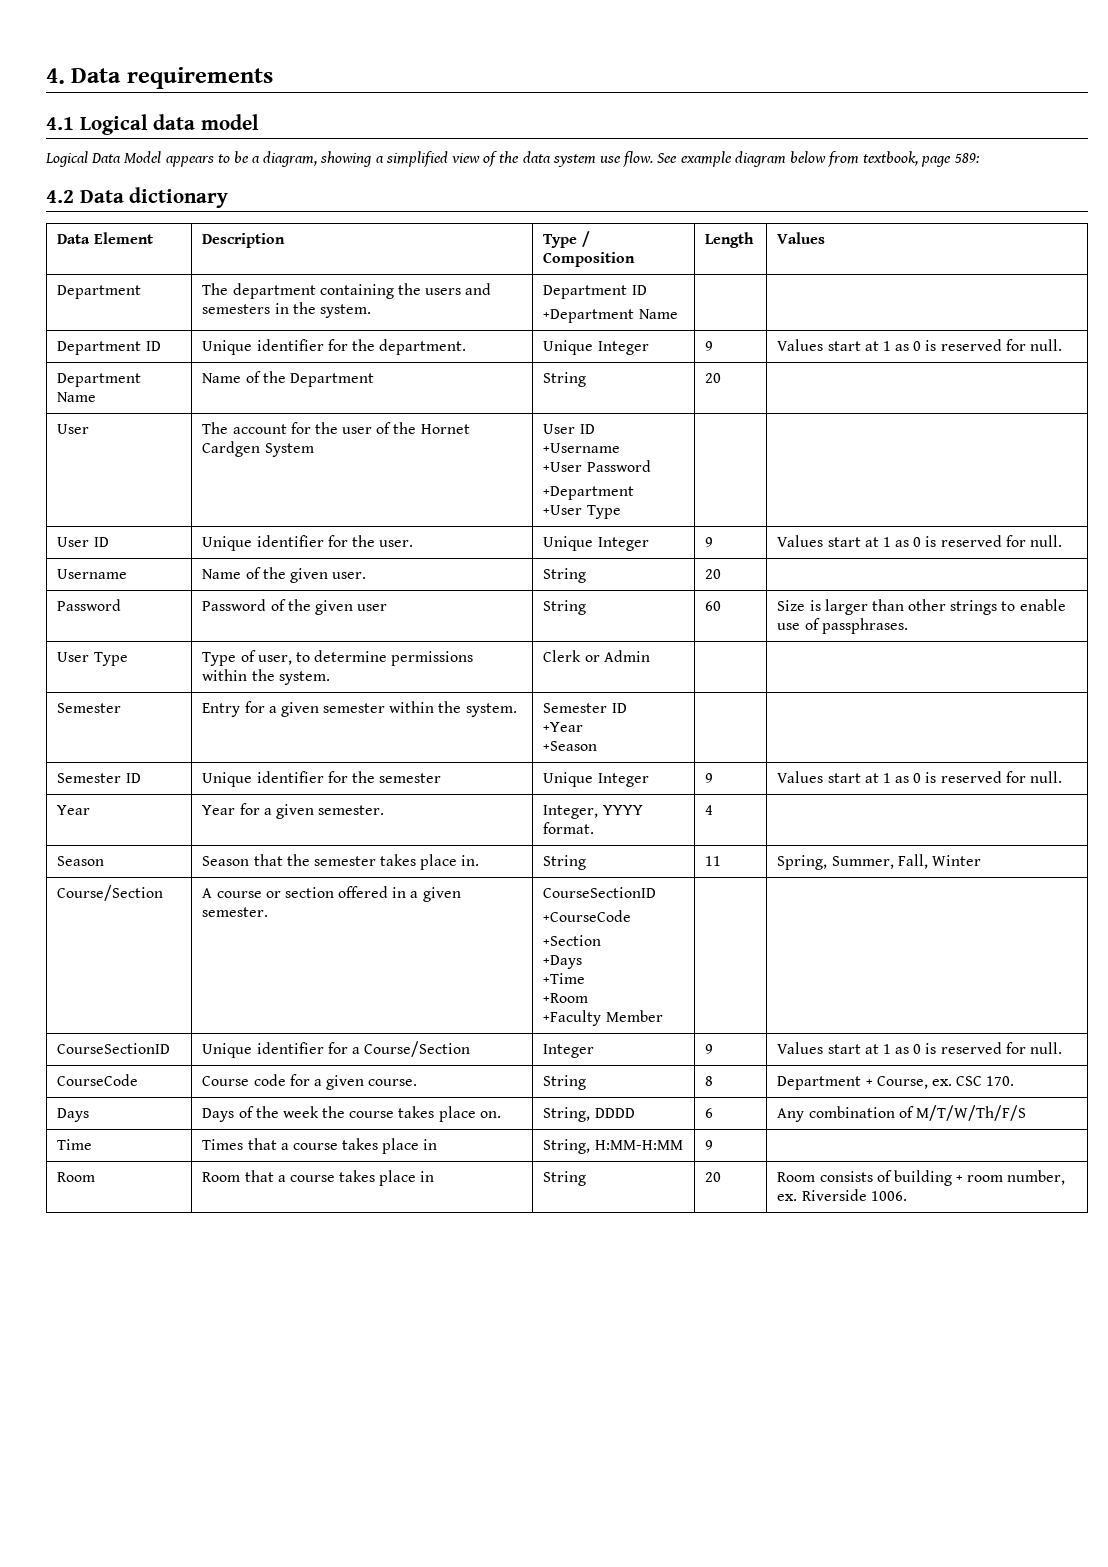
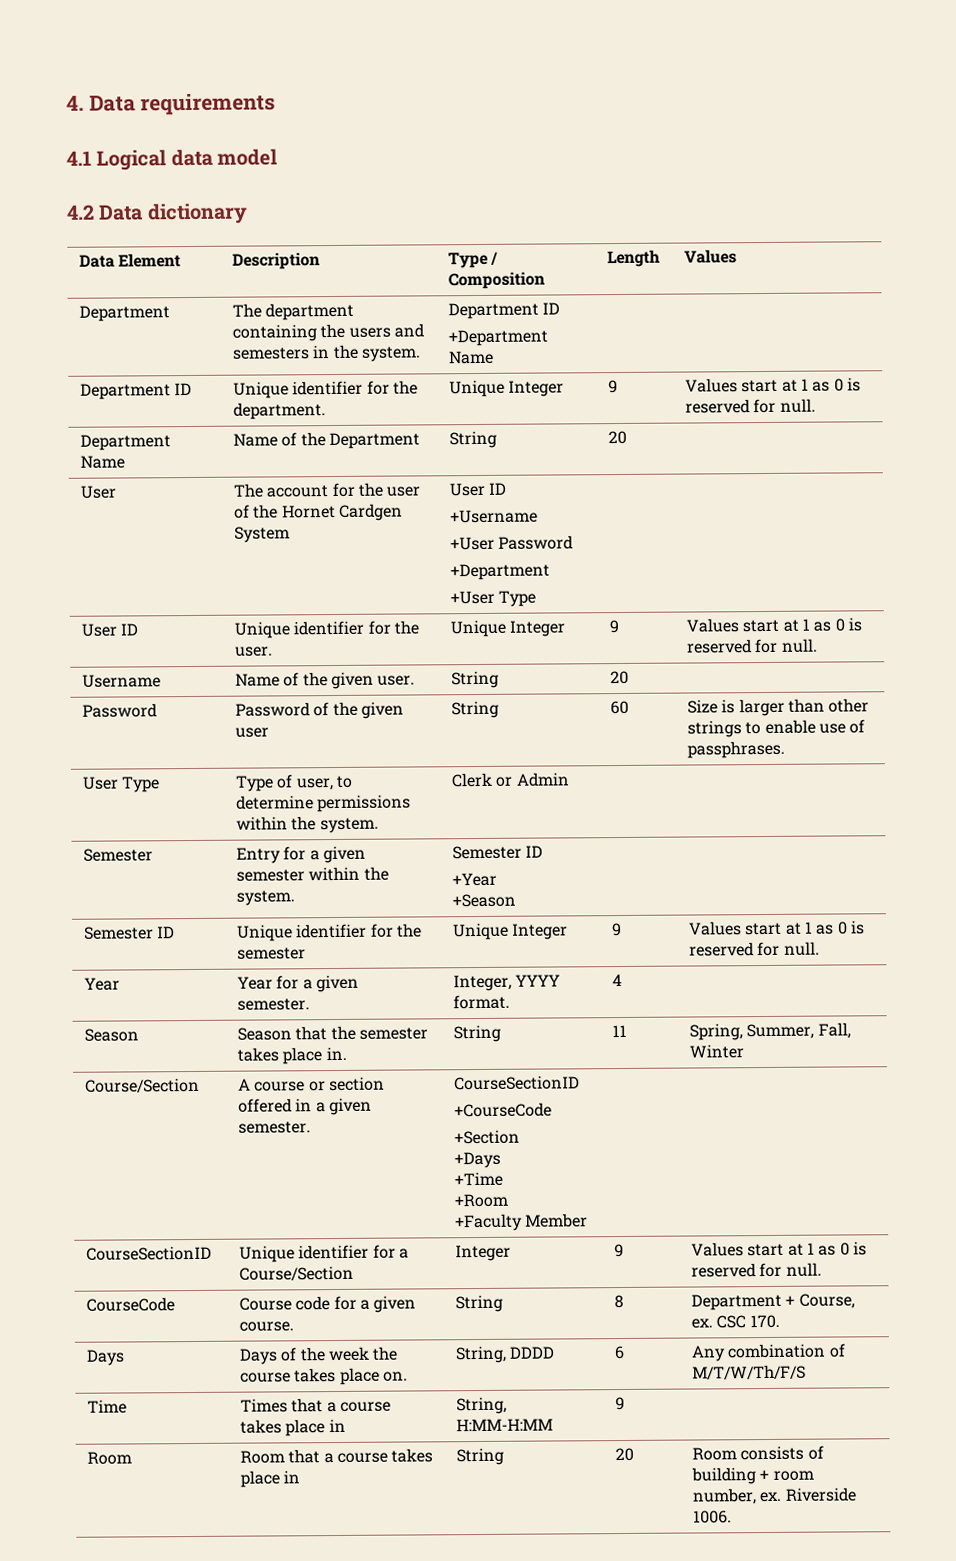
[45,151,980,167] // Logical Data Model appears to be a diagram, showing a simplified view of the data system use flow. See example diagram below from textbook, page 589: -> (279, 157) none

